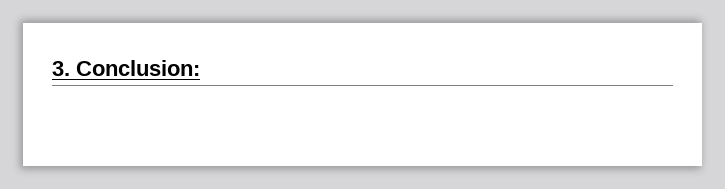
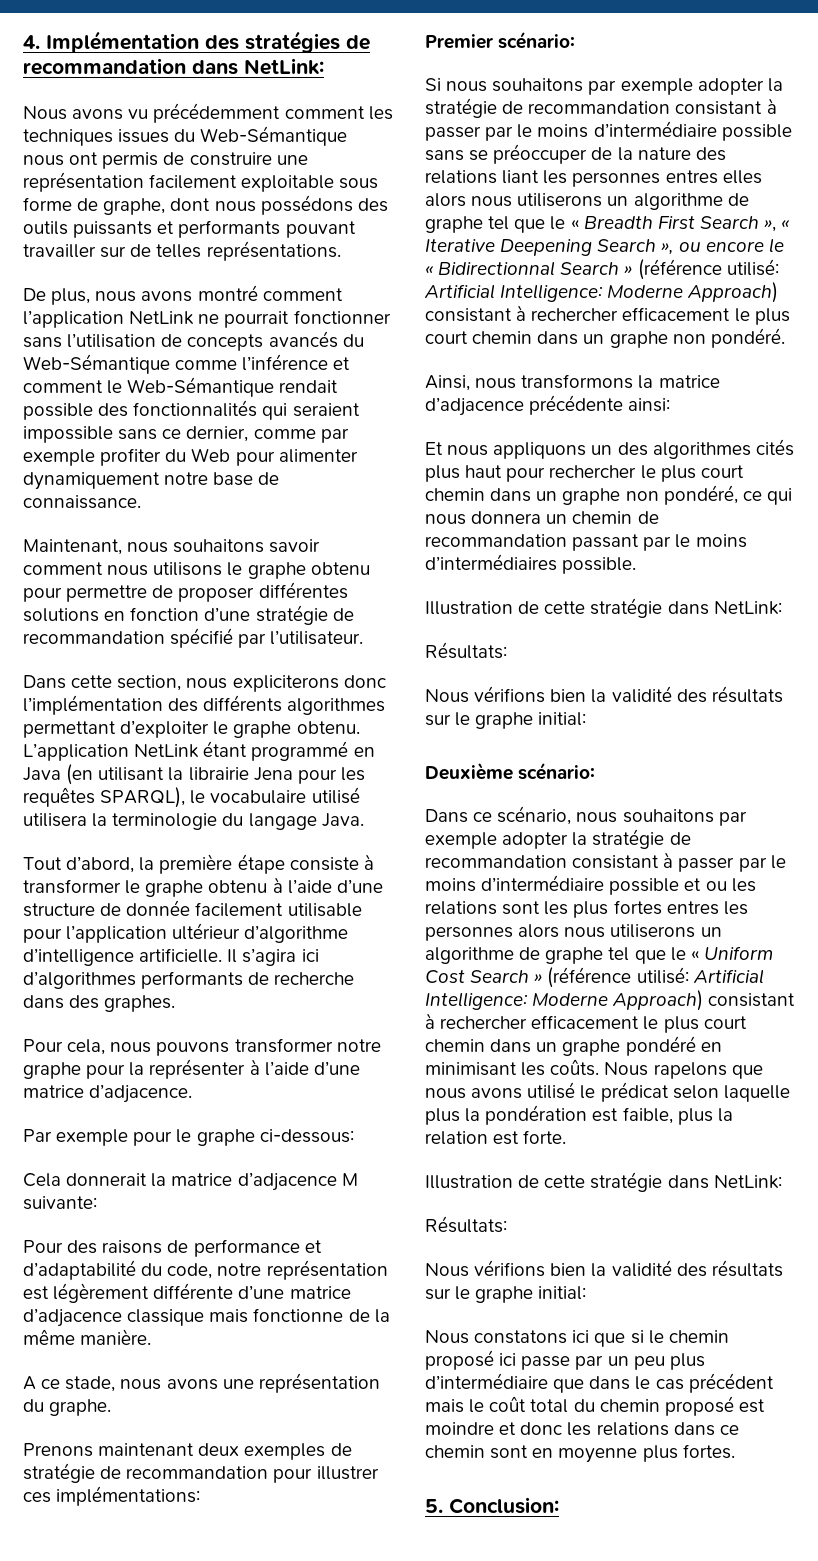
[52,61,70,76] 3. -> [23,31,370,53] [23,58,324,75] [23,103,393,123] [23,126,348,146] [23,152,308,169] [23,172,379,192] [23,195,388,215] [23,220,356,238] [23,241,341,261] [23,285,343,305] [23,310,391,328] [23,331,364,351] [23,354,351,374] [23,377,339,397] [23,400,360,420] [23,426,349,443] [23,448,358,466] [23,472,280,490] [23,495,141,509] [23,539,321,555] [23,562,370,579] [23,582,348,602] [23,605,354,625] [23,628,364,648] [23,675,386,692] [23,695,386,715] [23,720,360,738] [23,741,375,761] [23,764,365,785] [23,787,360,808] [23,813,364,830] [23,854,374,874] [23,877,383,897] [23,900,362,917] [23,923,349,943] [23,948,319,966] [23,971,355,989] [23,995,176,1012] [23,1038,381,1056] [23,1059,360,1079] [23,1084,193,1103] [23,1129,354,1146] [23,1172,358,1191] [23,1196,97,1210] [23,1239,322,1257] [23,1260,388,1280] [23,1283,351,1303] [23,1308,390,1327] [23,1329,152,1345] [23,1373,380,1393] [23,1399,112,1416] [23,1443,352,1460] [23,1463,379,1483] [23,1486,201,1506] [425,31,576,49] [425,78,783,95] [425,98,777,118] [425,121,792,141] [425,144,726,164] [425,170,762,187] [425,193,749,210] [425,216,791,233] [425,238,784,256] [425,259,779,280] [424,282,779,303] [425,305,790,325] [425,328,785,348] [425,374,720,391] [425,395,671,416] [425,439,794,459] [425,465,744,482] [425,485,792,505] [425,511,659,525] [425,534,747,551] [425,554,637,574] [425,598,782,618] [425,642,507,659] [425,686,783,703] [425,712,587,729] [425,762,596,780] [425,806,747,826] [425,829,691,849] [425,852,786,872] [425,875,756,895] [425,900,748,918] [425,924,722,941] [425,946,773,964] [425,967,764,988] [425,990,796,1011] [425,1013,747,1033] [425,1036,722,1056] [425,1059,763,1079] [425,1082,790,1102] [425,1105,733,1125] [425,1130,567,1145] [425,1172,782,1192] [425,1216,507,1233] [425,1260,783,1277] [425,1286,587,1303] [425,1330,729,1347] [425,1350,705,1370] [425,1373,774,1393] [425,1396,765,1416] [425,1422,739,1436] [425,1444,735,1463] [425,1499,443,1513] 4. Implémentation des stratégies de recommandation dans NetLink: // Nous avons vu précédemment comment les techniques issues du Web-Sémantique nous ont permis de construire une représentation facilement exploitable sous forme de graphe, dont nous possédons des outils puissants et performants pouvant travailler sur de telles représentations. // De plus, nous avons montré comment l’application NetLink ne pourrait fonctionner sans l’utilisation de concepts avancés du Web-Sémantique comme l’inférence et comment le Web-Sémantique rendait possible des fonctionnalités qui seraient impossible sans ce dernier, comme par exemple profiter du Web pour alimenter dynamiquement notre base de connaissance. // Maintenant, nous souhaitons savoir comment nous utilisons le graphe obtenu pour permettre de proposer différentes solutions en fonction d’une stratégie de recommandation spécifié par l’utilisateur. // Dans cette section, nous expliciterons donc l’implémentation des différents algorithmes permettant d’exploiter le graphe obtenu. L’application NetLink étant programmé en Java (en utilisant la librairie Jena pour les requêtes SPARQL), le vocabulaire utilisé utilisera la terminologie du langage Java. // Tout d’abord, la première étape consiste à transformer le graphe obtenu à l’aide d’une structure de donnée facilement utilisable pour l’application ultérieur d’algorithme d’intelligence artificielle. Il s’agira ici d’algorithmes performants de recherche dans des graphes. // Pour cela, nous pouvons transformer notre graphe pour la représenter à l’aide d’une matrice d’adjacence. // Par exemple pour le graphe ci-dessous: // Cela donnerait la matrice d’adjacence M suivante: // Pour des raisons de performance et d’adaptabilité du code, notre représentation est légèrement différente d’une matrice d’adjacence classique mais fonctionne de la même manière. // A ce stade, nous avons une représentation du graphe. // Prenons maintenant deux exemples de stratégie de recommandation pour illustrer ces implémentations: // Premier scénario: // Si nous souhaitons par exemple adopter la stratégie de recommandation consistant à passer par le moins d’intermédiaire possible sans se préoccuper de la nature des relations liant les personnes entres elles alors nous utiliserons un algorithme de graphe tel que le « Breadth First Search », « Iterative Deepening Search », ou encore le « Bidirectionnal Search » (référence utilisé: Artificial Intelligence: Moderne Approach) consistant à rechercher efficacement le plus court chemin dans un graphe non pondéré. // Ainsi, nous transformons la matrice d’adjacence précédente ainsi: // Et nous appliquons un des algorithmes cités plus haut pour rechercher le plus court chemin dans un graphe non pondéré, ce qui nous donnera un chemin de recommandation passant par le moins d’intermédiaires possible. // Illustration de cette stratégie dans NetLink: // Résultats: // Nous vérifions bien la validité des résultats sur le graphe initial: // Deuxième scénario: // Dans ce scénario, nous souhaitons par exemple adopter la stratégie de recommandation consistant à passer par le moins d’intermédiaire possible et ou les relations sont les plus fortes entres les personnes alors nous utiliserons un algorithme de graphe tel que le « Uniform Cost Search » (référence utilisé: Artificial Intelligence: Moderne Approach) consistant à rechercher efficacement le plus court chemin dans un graphe pondéré en minimisant les coûts. Nous rapelons que nous avons utilisé le prédicat selon laquelle plus la pondération est faible, plus la relation est forte. // Illustration de cette stratégie dans NetLink: // Résultats: // Nous vérifions bien la validité des résultats sur le graphe initial: // Nous constatons ici que si le chemin proposé ici passe par un peu plus d’intermédiaire que dans le cas précédent mais le coût total du chemin proposé est moindre et donc les relations dans ce chemin sont en moyenne plus fortes. // 5.

